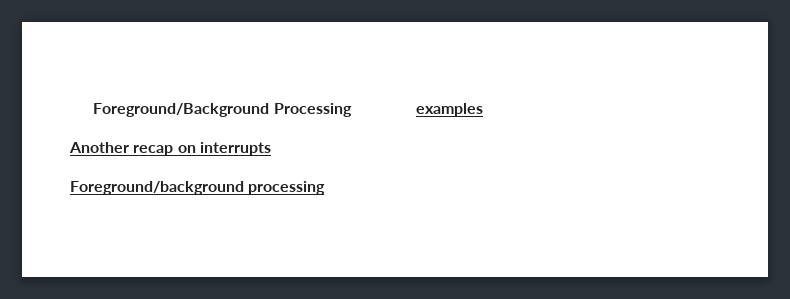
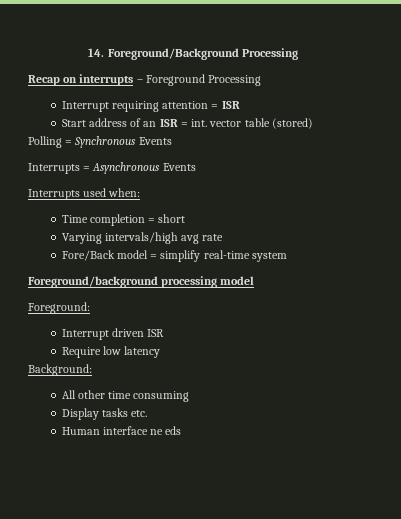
(93, 110) none -> [88,48,105,57] 14.
[69,142,174,156] Another recap -> [28,75,60,86] Recap
[70,181,326,195] [416,103,483,117] // Foreground/background processing examples -> [136,74,262,86] [61,101,240,112] [61,118,313,129] [28,136,172,148] [28,162,196,174] [28,188,141,200] [61,214,186,226] [61,232,224,244] [61,250,287,262] [28,276,255,288] [28,302,90,314] [61,328,165,340] [61,346,161,358] [28,364,92,376] [61,390,190,402] [61,408,148,420] [61,426,182,435] – Foreground Processing // Interrupt requiring attention = ISR // Start address of an ISR = int. vector table (stored) // Polling = Synchronous Events // Interrupts = Asynchronous Events // Interrupts used when: // Time completion = short // Varying intervals/high avg rate // Fore/Back model = simplify real-time system // Foreground/background processing model // Foreground: // Interrupt driven ISR // Require low latency // Background: // All other time consuming // Display tasks etc. // Human interface ne eds

